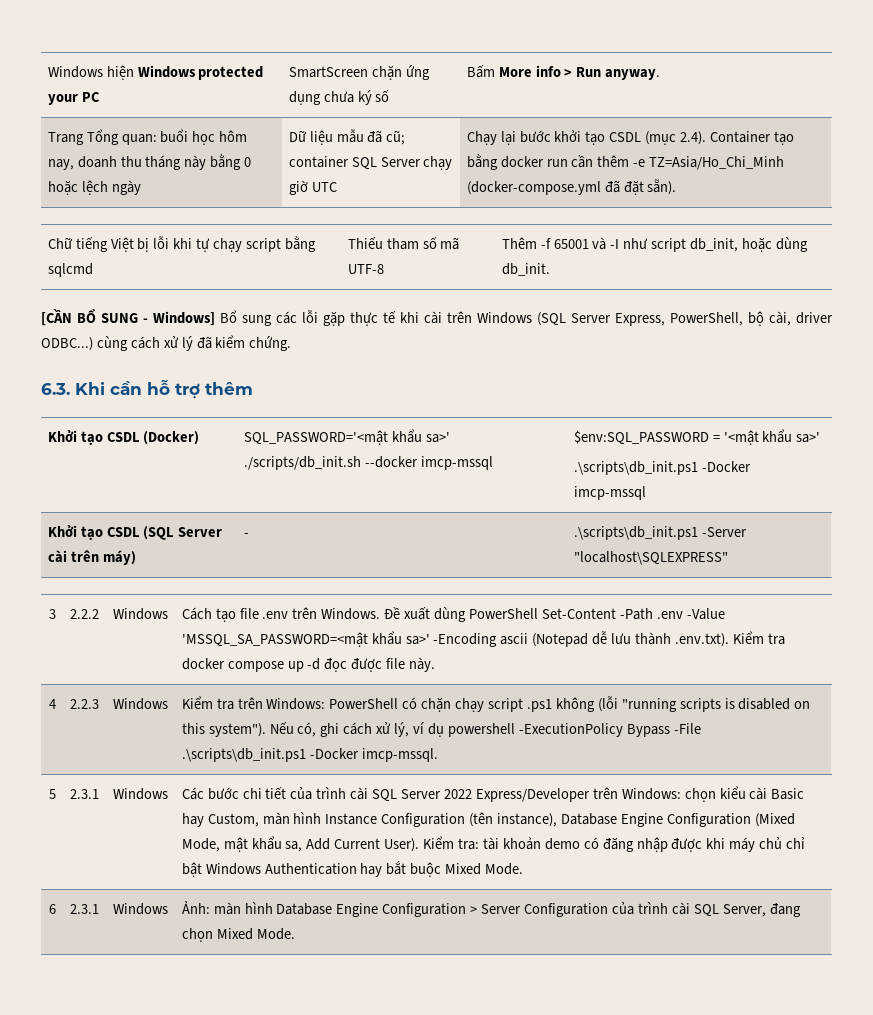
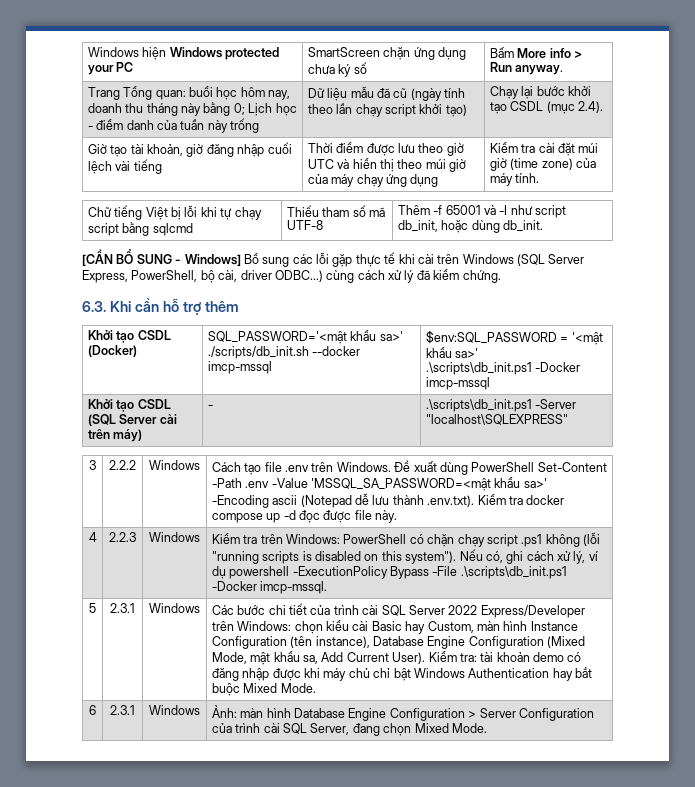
[244,157,252,167] [47,180,141,195] [288,129,406,145] [288,156,453,170] [288,180,337,195] 0 hoặc lệch ngày | Dữ liệu mẫu đã cũ; container SQL Server chạy giờ UTC -> [233,103,297,116] [87,118,260,133] [307,86,466,101] [307,103,467,117] 0; Lịch học - điểm danh của tuần này trống | Dữ liệu mẫu đã cũ (ngày tính theo lần chạy script khởi tạo)
[710,131,794,145] [466,154,785,170] [466,179,677,195] Container tạo bằng docker run cần thêm -e TZ=Asia/Ho_Chi_Minh (docker-compose.yml đã đặt sẵn). -> [87,142,292,157] [87,159,162,174] [307,142,464,156] [307,158,467,172] [307,174,439,187] [489,142,599,156] [489,158,597,171] [489,173,540,186] // Giờ tạo tài khoản, giờ đăng nhập cuối lệch vài tiếng | Thời điểm được lưu theo giờ UTC và hiển thị theo múi giờ của máy chạy ứng dụng | Kiểm tra cài đặt múi giờ (time zone) của máy tính.

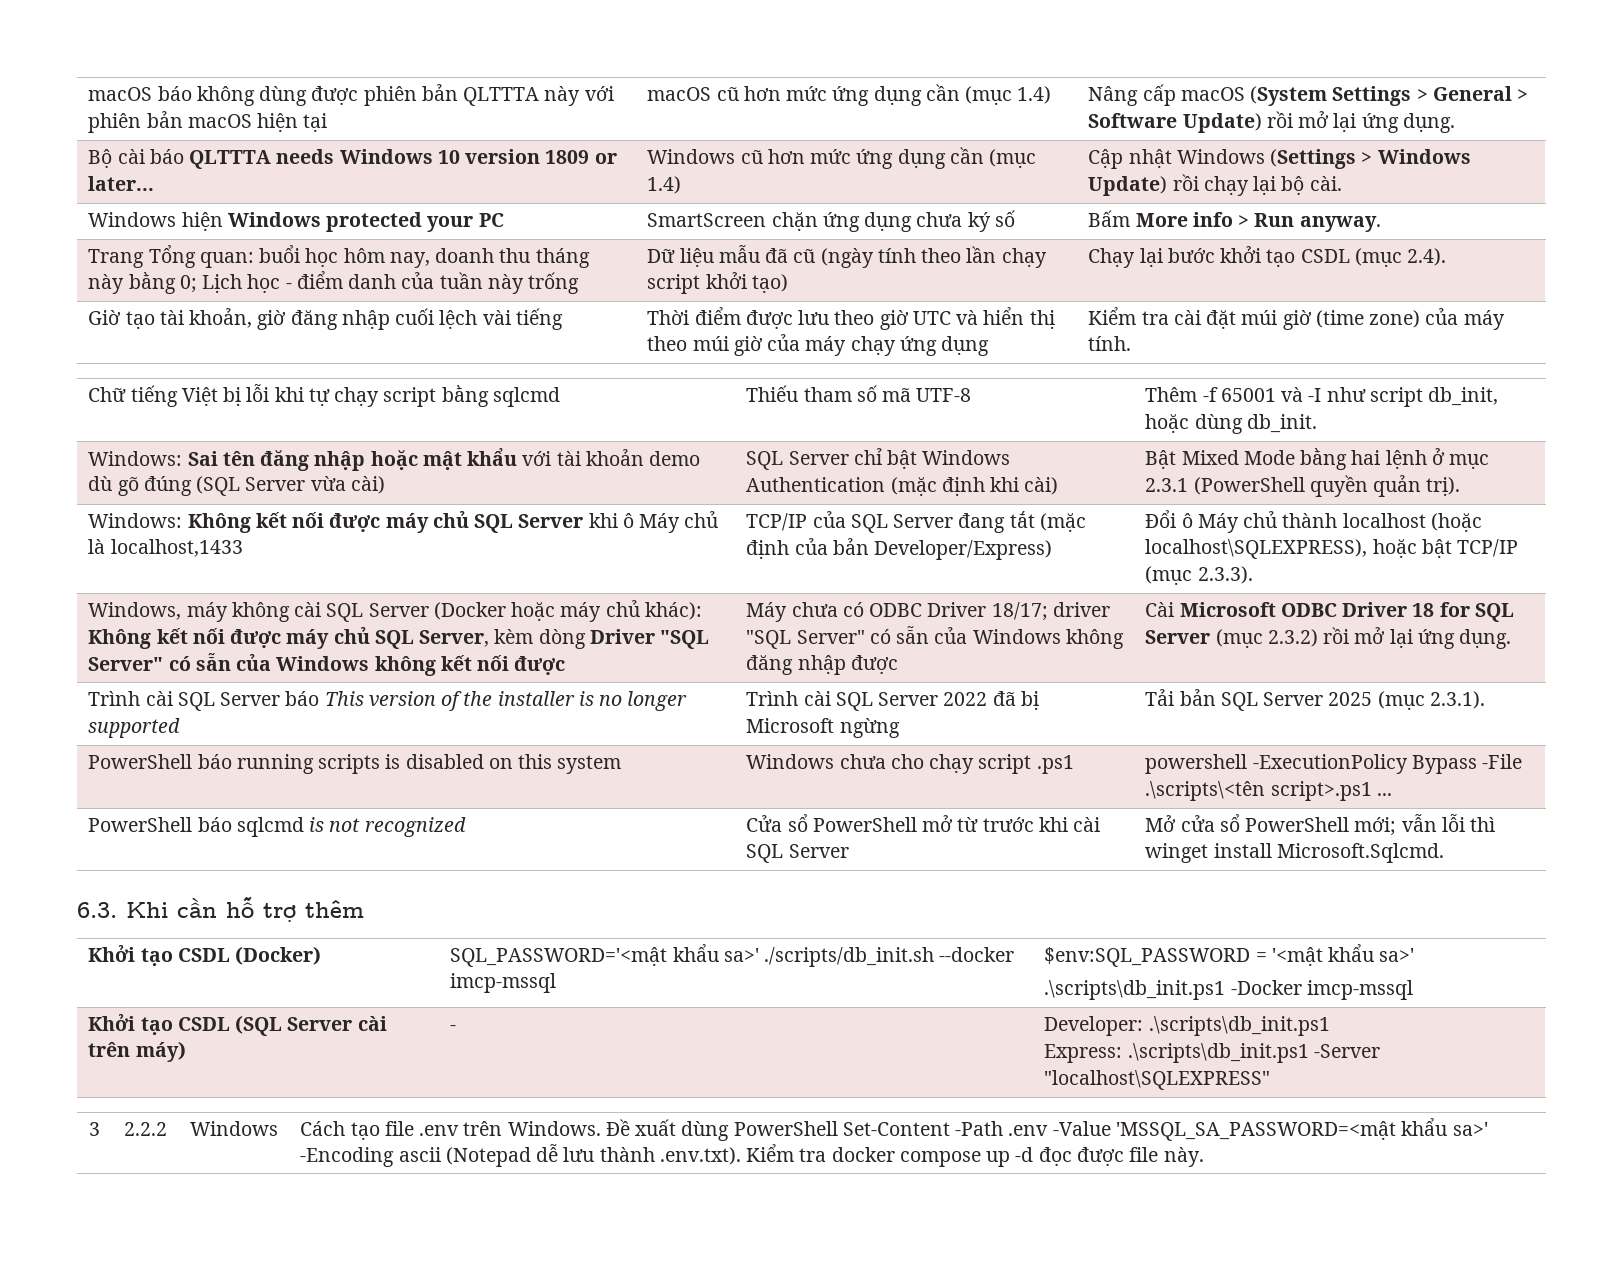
(87, 52) none -> [88,84,614,106] [88,111,328,133] [647,84,1052,106] [1088,84,1529,106] [1088,111,1455,133] [88,149,617,169] [88,176,155,191] [647,147,1037,169] [647,176,682,194] [1088,149,1471,169] [1088,174,1342,196] macOS báo không dùng được phiên bản QLTTTA này với phiên bản macOS hiện tại | macOS cũ hơn mức ứng dụng cần (mục 1.4) | Nâng cấp macOS (System Settings > General > Software Update) rồi mở lại ứng dụng. // Bộ cài báo QLTTTA needs Windows 10 version 1809 or later... | Windows cũ hơn mức ứng dụng cần (mục 1.4) | Cập nhật Windows (Settings > Windows Update) rồi chạy lại bộ cài. //
[82,249,585,267] [82,269,501,283] // [CẦN BỔ SUNG - Windows] Bổ sung các lỗi gặp thực tế khi cài trên Windows (SQL Server Express, PowerShell, bộ cài, driver ODBC...) cùng cách xử lý đã kiểm chứng. -> [88,447,701,471] [88,476,385,496] [746,448,1011,470] [746,477,1059,496] [1145,448,1490,470] [1145,475,1461,497] [88,510,719,533] [88,539,243,557] [746,511,1086,533] [746,538,1053,560] [1145,510,1482,533] [1145,539,1519,559] [1145,566,1253,585] [88,600,702,622] [88,626,710,649] [88,652,566,676] [746,602,1110,622] [746,626,1124,649] [746,655,898,675] [1145,602,1514,622] [1145,627,1512,649] [88,691,688,711] [88,718,181,738] [746,691,1039,711] [746,718,900,738] [1145,689,1485,711] [88,754,622,774] [746,754,1074,774] [1145,754,1523,774] [1145,781,1392,801] [88,817,466,837] [746,814,1101,832] [746,844,849,863] [1145,814,1496,836] [1145,843,1444,863] // Windows: Sai tên đăng nhập hoặc mật khẩu với tài khoản demo dù gõ đúng (SQL Server vừa cài) | SQL Server chỉ bật Windows Authentication (mặc định khi cài) | Bật Mixed Mode bằng hai lệnh ở mục 2.3.1 (PowerShell quyền quản trị). // Windows: Không kết nối được máy chủ SQL Server khi ô Máy chủ là localhost,1433 | TCP/IP của SQL Server đang tắt (mặc định của bản Developer/Express) | Đổi ô Máy chủ thành localhost (hoặc localhost\SQLEXPRESS), hoặc bật TCP/IP (mục 2.3.3). // Windows, máy không cài SQL Server (Docker hoặc máy chủ khác): Không kết nối được máy chủ SQL Server, kèm dòng Driver "SQL Server" có sẵn của Windows không kết nối được | Máy chưa có ODBC Driver 18/17; driver "SQL Server" có sẵn của Windows không đăng nhập được | Cài Microsoft ODBC Driver 18 for SQL Server (mục 2.3.2) rồi mở lại ứng dụng. // Trình cài SQL Server báo This version of the installer is no longer supported | Trình cài SQL Server 2022 đã bị Microsoft ngừng | Tải bản SQL Server 2025 (mục 2.3.1). // PowerShell báo running scripts is disabled on this system | Windows chưa cho chạy script .ps1 | powershell -ExecutionPolicy Bypass -File .\scripts\<tên script>.ps1 ... // PowerShell báo sqlcmd is not recognized | Cửa sổ PowerShell mở từ trước khi cài SQL Server | Mở cửa sổ PowerShell mới; vẫn lỗi thì winget install Microsoft.Sqlcmd.
(213, 407) none -> [1044,1016,1330,1036] [1044,1044,1123,1063] Developer: .\scripts\db_init.ps1 // Express:
[88,532,97,542] [109,532,136,542] [149,532,200,542] [211,532,601,547] [211,549,598,564] [211,566,567,579] [211,581,328,594] [89,603,96,613] [110,603,135,613] [149,603,200,613] [211,603,585,618] [211,620,578,634] [211,636,586,649] [211,651,582,665] [211,667,593,681] [211,683,316,696] [89,705,96,715] [110,705,135,715] [149,705,200,715] [211,705,594,721] [211,723,487,736] // 4 | 2.2.3 | Windows | Kiểm tra trên Windows: PowerShell có chặn chạy script .ps1 không (lỗi "running scripts is disabled on this system"). Nếu có, ghi cách xử lý, ví dụ powershell -ExecutionPolicy Bypass -File .\scripts\db_init.ps1 -Docker imcp-mssql. // 5 | 2.3.1 | Windows | Các bước chi tiết của trình cài SQL Server 2022 Express/Developer trên Windows: chọn kiểu cài Basic hay Custom, màn hình Instance Configuration (tên instance), Database Engine Configuration (Mixed Mode, mật khẩu sa, Add Current User). Kiểm tra: tài khoản demo có đăng nhập được khi máy chủ chỉ bật Windows Authentication hay bắt buộc Mixed Mode. // 6 | 2.3.1 | Windows | Ảnh: màn hình Database Engine Configuration > Server Configuration của trình cài SQL Server, đang chọn Mixed Mode. -> (1204, 1157) none

